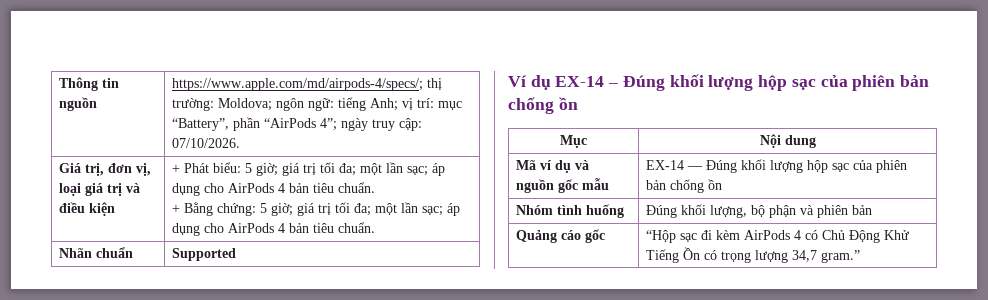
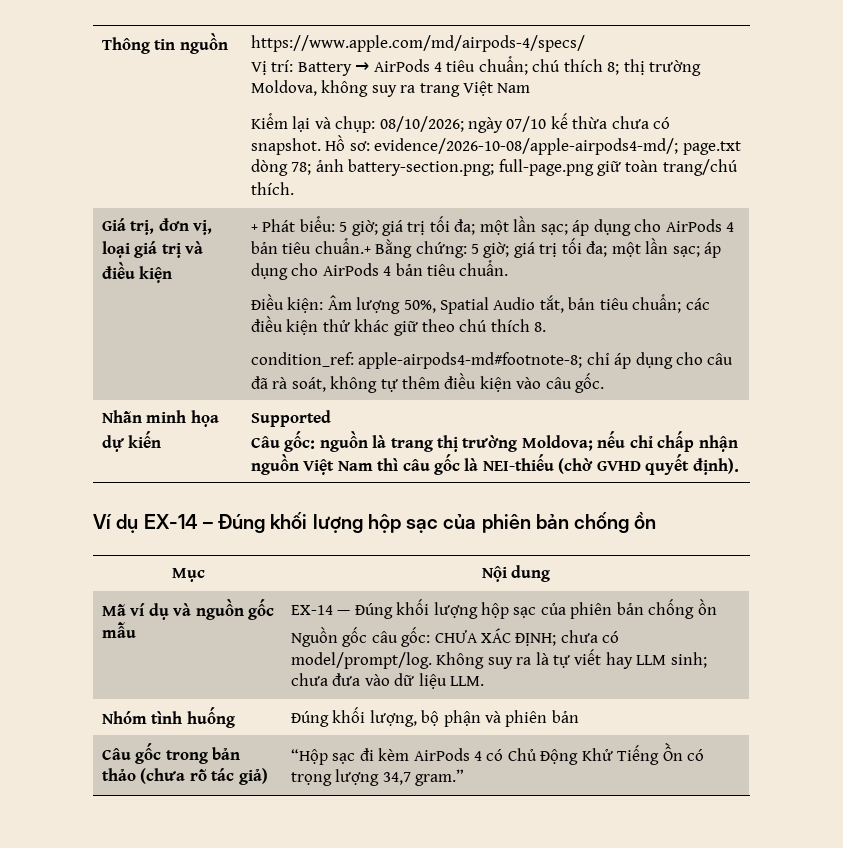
[172,78,443,91] [172,97,463,111] [172,117,423,131] [172,138,241,148] https://www.apple.com/md/airpods-4/specs/; thị trường: Moldova; ngôn ngữ: tiếng Anh; vị trí: mục “Battery”, phần “AirPods 4”; ngày truy cập: 07/10/2026. -> [250,35,585,52] [250,56,702,76] [250,80,531,97] [250,113,671,133] [250,135,741,155] [250,159,738,176] [250,182,294,195] https://www.apple.com/md/airpods-4/specs/ // Vị trí: Battery → AirPods 4 tiêu chuẩn; chú thích 8; thị trường Moldova, không suy ra trang Việt Nam // Kiểm lại và chụp: 08/10/2026; ngày 07/10 kế thừa chưa có snapshot. Hồ sơ: evidence/2026-10-08/apple-airpods4-md/; page.txt dòng 78; ảnh battery-section.png; full-page.png giữ toàn trang/chú thích.
[338,182,376,193] [172,204,181,213] chuẩn. // + -> [314,238,371,254] chuẩn.+
[59,247,134,258] [172,248,237,261] // Nhãn chuẩn | Supported -> [250,294,710,314] [250,316,547,336] [250,352,734,369] [250,373,605,393] [101,410,219,427] [101,431,162,452] [250,410,331,427] [250,431,738,452] [250,454,739,475] // Điều kiện: Âm lượng 50%, Spatial Audio tắt, bản tiêu chuẩn; các điều kiện thử khác giữ theo chú thích 8. // condition_ref: apple-airpods4-md#footnote-8; chỉ áp dụng cho câu đã rà soát, không tự thêm điều kiện vào câu gốc. // Nhãn minh họa dự kiến | Supported // Câu gốc: nguồn là trang thị trường Moldova; nếu chỉ chấp nhận nguồn Việt Nam thì câu gốc là NEI-thiếu (chờ GVHD quyết định).
(723, 184) none -> [290,627,620,647] [290,649,707,669] [290,673,485,689] // Nguồn gốc câu gốc: CHƯA XÁC ĐỊNH; chưa có model/prompt/log. Không suy ra là tự viết hay LLM sinh; chưa đưa vào dữ liệu LLM.
[516,229,606,243] Quảng cáo gốc -> [101,743,241,764] [101,768,268,785] Câu gốc trong bản thảo (chưa rõ tác giả)

